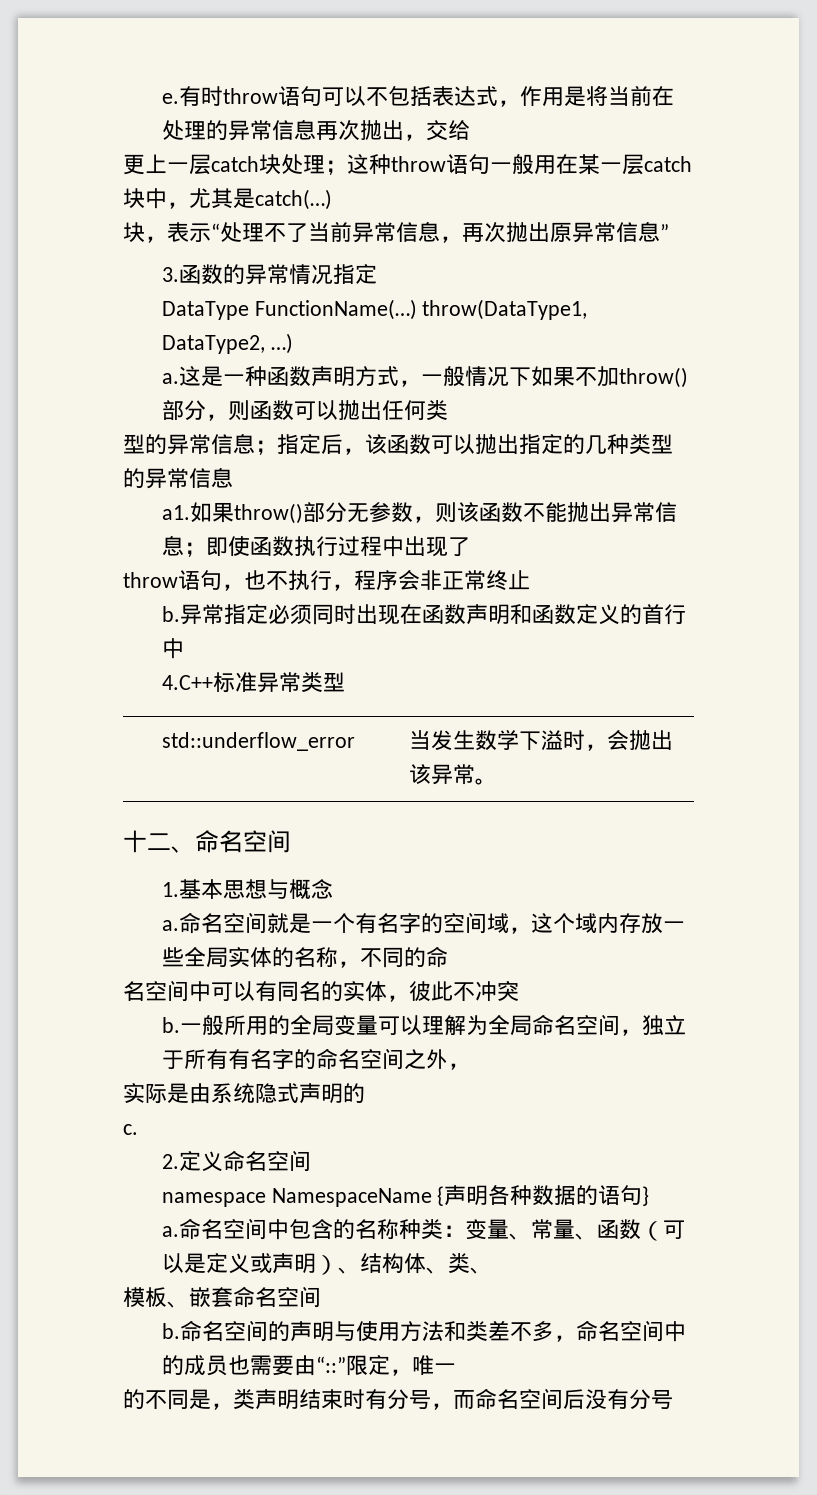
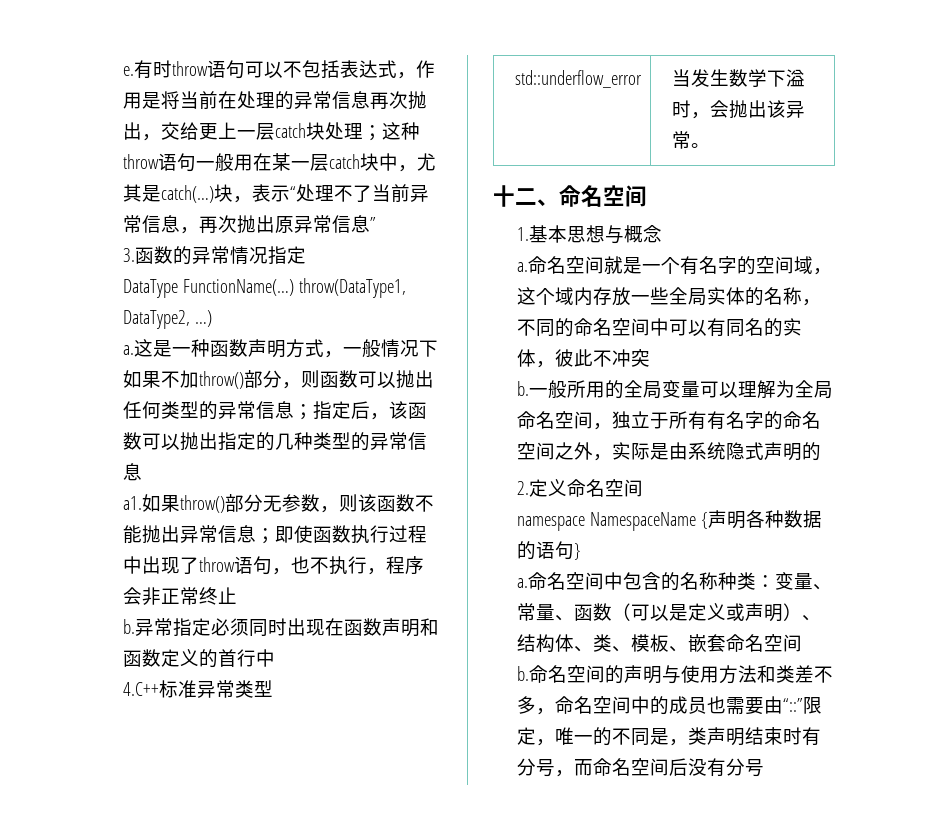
(470, 130) // -> (200, 131) none
(332, 199) // -> (215, 194) none
(448, 410) // -> (181, 410) none
(470, 547) // -> (200, 565) none
(448, 957) // -> (594, 327) none
(470, 1066) // -> (613, 457) none
[123,1124,138,1135] // c. -> (822, 451) none
(492, 1270) // -> (632, 649) none
(456, 1368) // -> (594, 739) none

